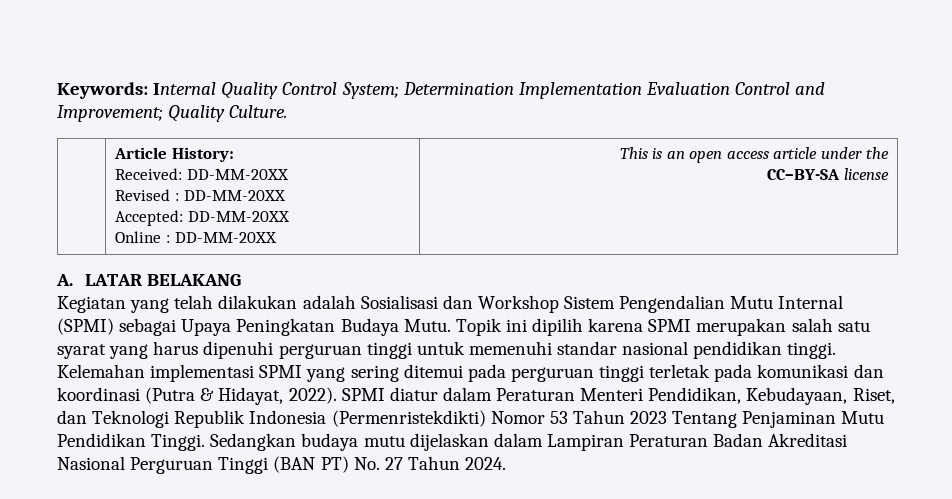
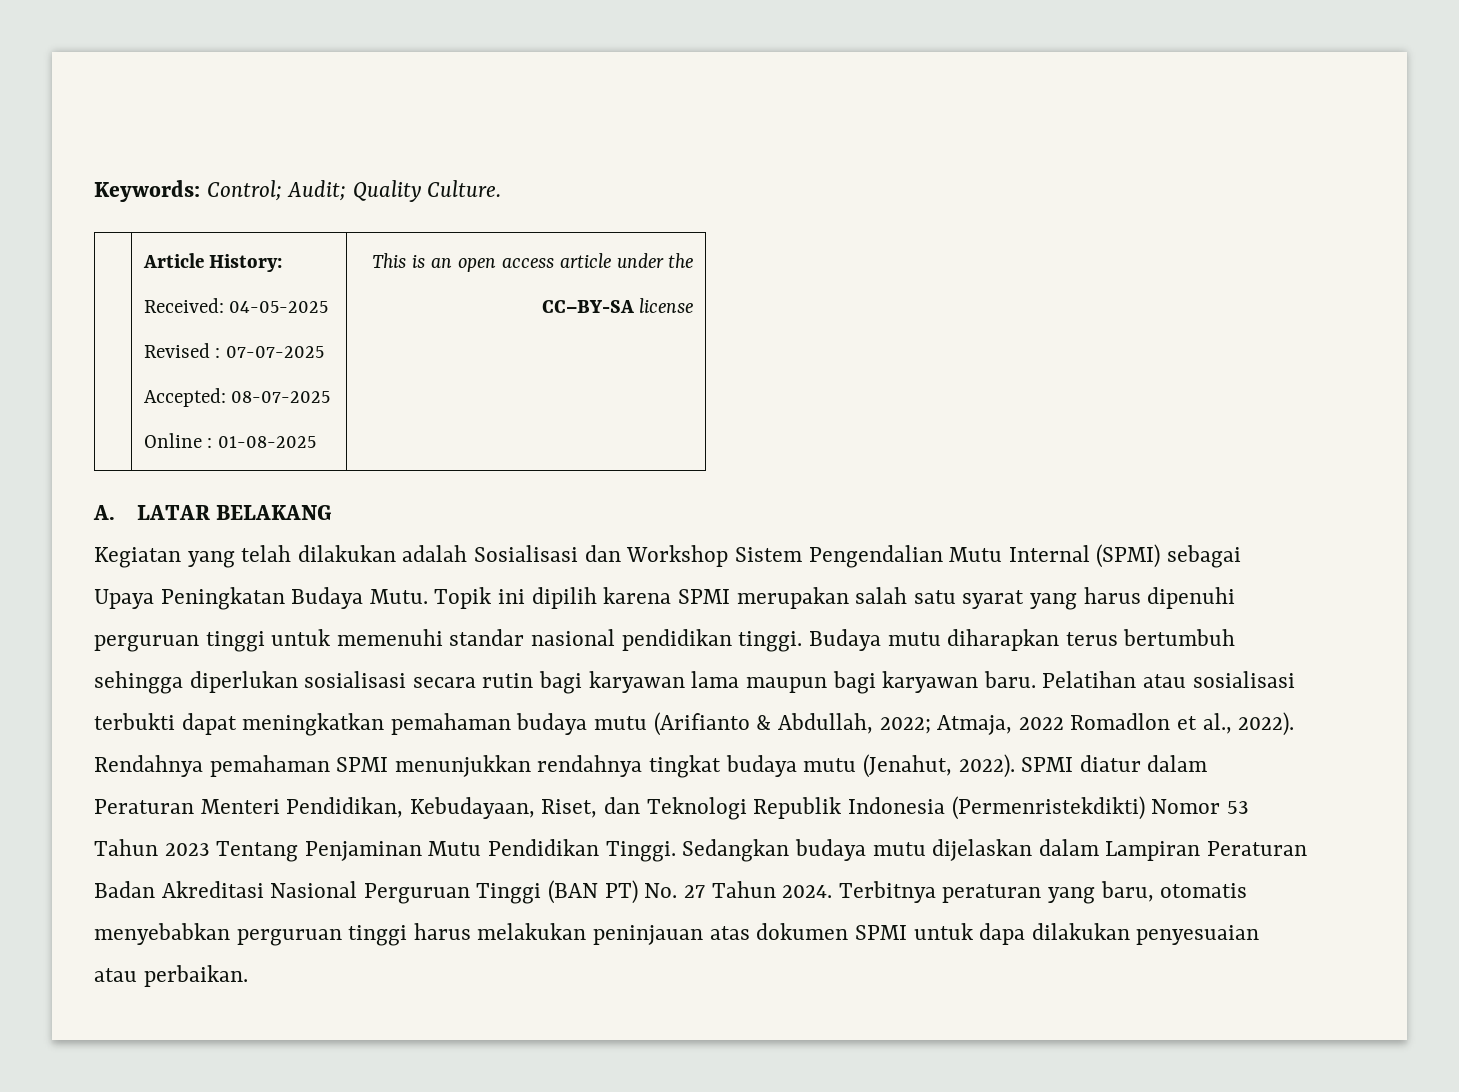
[153,82,826,99] [57,105,163,122] Internal Quality Control System; Determination Implementation Evaluation Control and Improvement; -> [206,180,347,201] Control; Audit;
[186,169,289,180] DD-MM-20XX -> [229,301,329,313] 04-05-2025
[183,190,286,201] DD-MM-20XX -> [226,346,325,358] 07-07-2025
[187,211,290,222] DD-MM-20XX -> [231,391,331,403] 08-07-2025
[174,232,277,243] DD-MM-20XX -> [218,436,317,448] 01-08-2025
[57,364,884,382] [57,387,284,405] Kelemahan implementasi SPMI yang sering ditemui pada perguruan tinggi terletak pada komunikasi dan koordinasi (Putra & Hidayat, -> [808,629,1236,651] [94,671,1295,694] [94,712,1295,736] [94,754,952,778] Budaya mutu diharapkan terus bertumbuh sehingga diperlukan sosialisasi secara rutin bagi karyawan lama maupun bagi karyawan baru. Pelatihan atau sosialisasi terbukti dapat meningkatkan pemahaman budaya mutu (Arifianto & Abdullah, 2022; Atmaja, 2022 Romadlon et al., 2022). Rendahnya pemahaman SPMI menunjukkan rendahnya tingkat budaya mutu (Jenahut,
(507, 463) none -> [838,881,1248,904] [94,923,1260,946] [94,965,248,987] Terbitnya peraturan yang baru, otomatis menyebabkan perguruan tinggi harus melakukan peninjauan atas dokumen SPMI untuk dapa dilakukan penyesuaian atau perbaikan.

